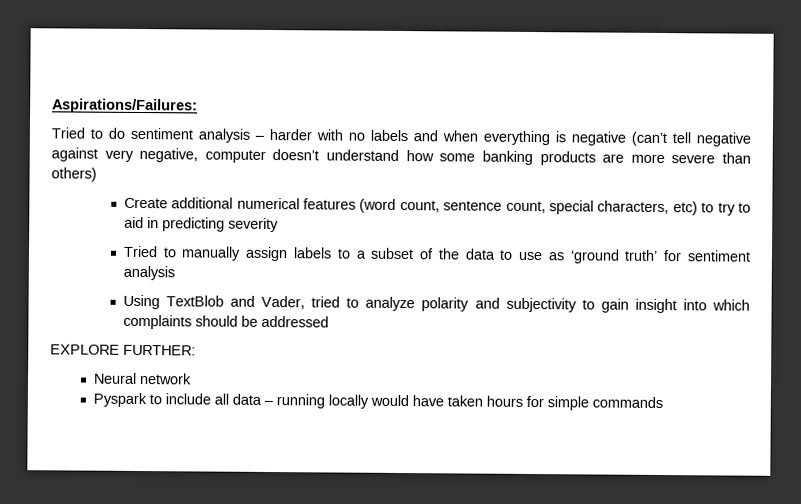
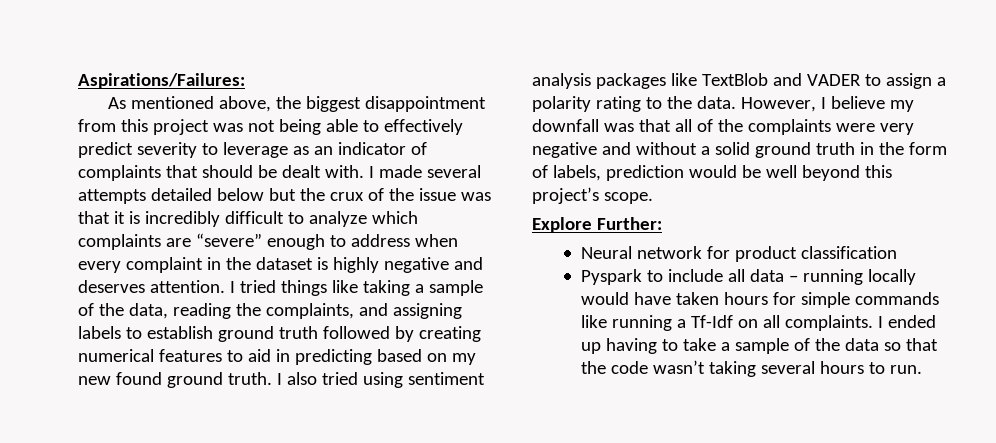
[51,127,751,147] [51,147,752,166] [51,167,97,182] [123,197,752,216] [123,216,279,233] [122,245,751,264] [122,265,175,281] [122,294,751,314] [122,314,329,330] [50,344,196,356] Tried to do sentiment analysis – harder with no labels and when everything is negative (can’t tell negative against very negative, computer doesn’t understand how some banking products are more severe than others) // Create additional numerical features (word count, sentence count, special characters, etc) to try to aid in predicting severity // Tried to manually assign labels to a subset of the data to use as ‘ground truth’ for sentiment analysis // Using TextBlob and Vader, tried to analyze polarity and subjectivity to gain insight into which complaints should be addressed // EXPLORE FURTHER: -> [108,96,487,112] [78,119,463,135] [78,142,427,158] [78,165,481,181] [78,188,491,204] [78,211,418,227] [78,233,458,250] [78,257,483,273] [78,280,483,296] [78,303,462,319] [78,326,481,342] [78,349,476,365] [78,372,485,388] [532,73,946,89] [532,96,914,112] [532,119,914,135] [532,142,947,158] [532,165,892,181] [532,187,653,204] [532,217,662,233] As mentioned above, the biggest disappointment from this project was not being able to effectively predict severity to leverage as an indicator of complaints that should be dealt with. I made several attempts detailed below but the crux of the issue was that it is incredibly difficult to analyze which complaints are “severe” enough to address when every complaint in the dataset is highly negative and deserves attention. I tried things like taking a sample of the data, reading the complaints, and assigning labels to establish ground truth followed by creating numerical features to aid in predicting based on my new found ground truth. I also tried using sentiment analysis packages like TextBlob and VADER to assign a polarity rating to the data. However, I believe my downfall was that all of the complaints were very negative and without a solid ground truth in the form of labels, prediction would be well beyond this project’s scope. // Explore Further:
(193, 379) none -> [707,246,898,262] for product classification
(664, 402) none -> [581,315,937,331] [581,338,939,354] [581,360,923,377] like running a Tf-Idf on all complaints. I ended up having to take a sample of the data so that the code wasn’t taking several hours to run.

